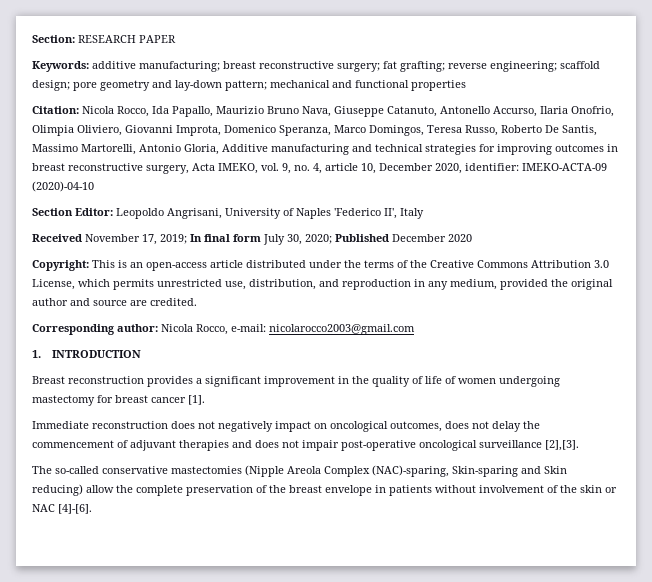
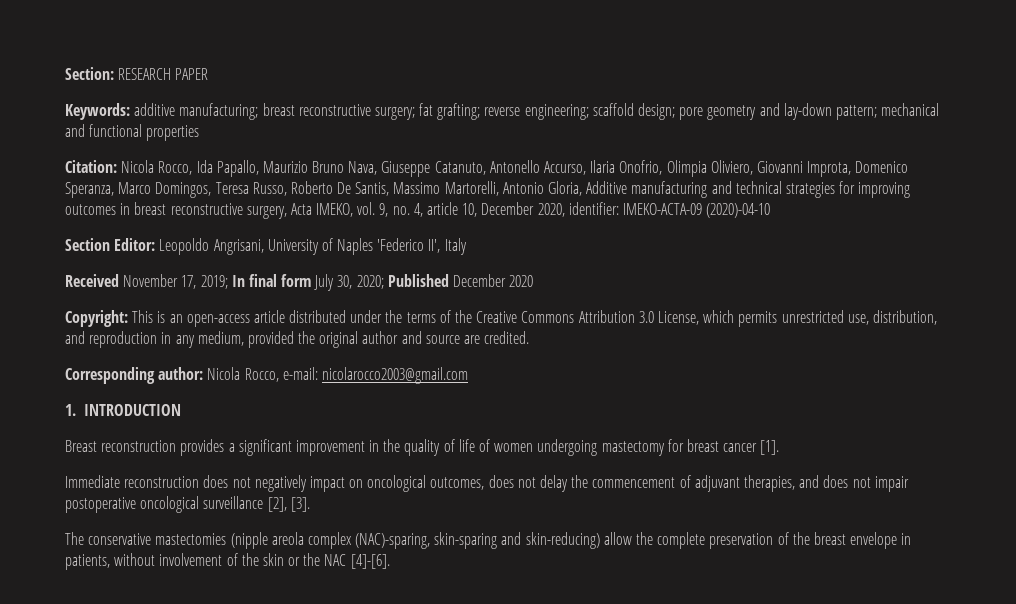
[179,440,229,451] therapies -> [743,475,795,492] therapies,
[341,440,416,451] post-operative -> [65,497,136,513] postoperative
[545,440,579,451] [2],[3]. -> [267,497,310,512] [2], [3].
[55,466,99,474] so-called -> (84, 538) none
[245,465,567,477] [32,484,83,496] (Nipple Areola Complex (NAC)-sparing, Skin-sparing and Skin reducing) -> [230,532,600,549] (nipple areola complex (NAC)-sparing, skin-sparing and skin-reducing)
[389,485,432,496] patients -> [65,554,110,570] patients,
(617, 490) none -> [303,553,321,566] the

